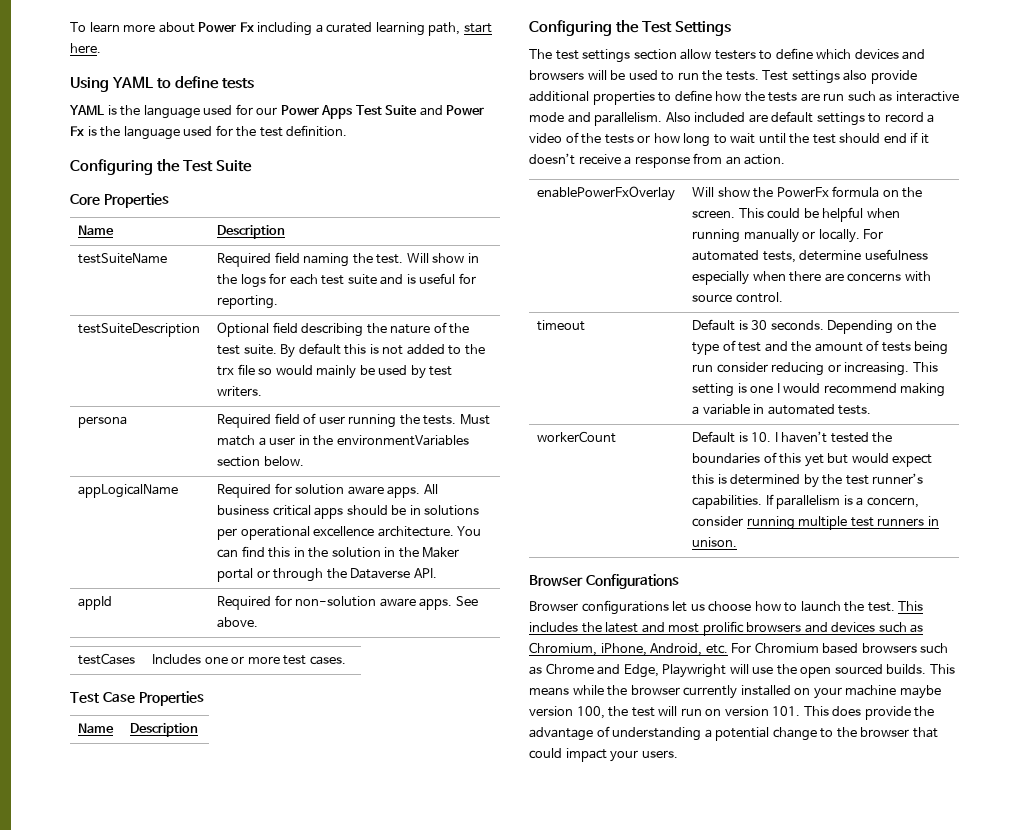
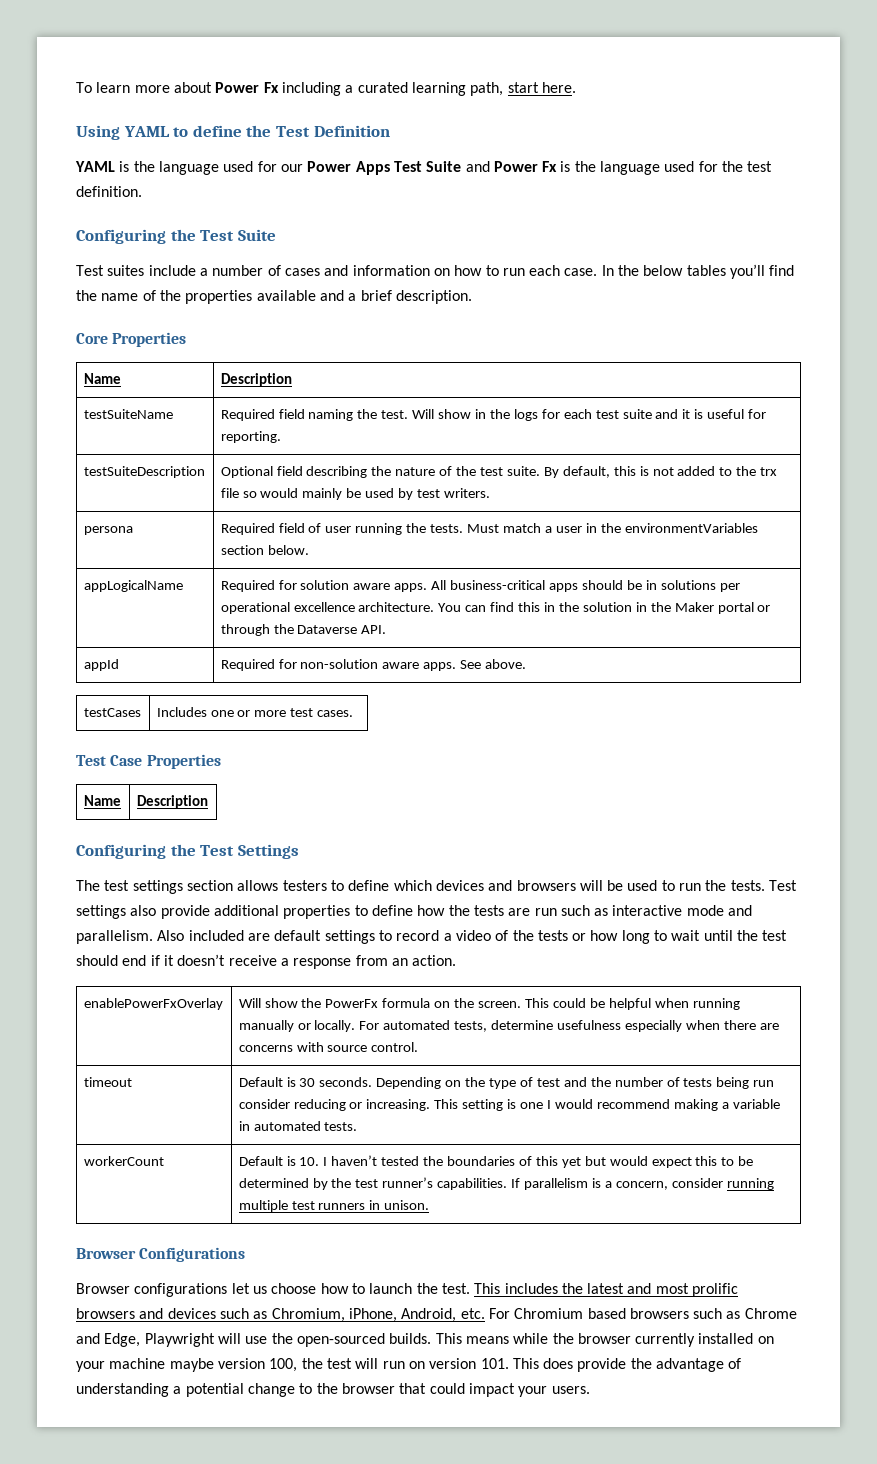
[222,78,255,89] tests -> [246,125,390,137] the Test Definition
(253, 166) none -> [76,264,795,279] [76,290,472,304] // Test suites include a number of cases and information on how to run each case. In the below tables you’ll find the name of the properties available and a brief description.
(404, 279) none -> [682,409,691,419] it
[298,343,341,355] default -> [562,466,610,478] default,
[217,505,311,516] business critical -> [450,580,546,590] business-critical
[680,49,712,60] allow -> [237,880,279,891] allows
[814,342,863,352] amount -> [614,1077,663,1087] number
[717,474,727,484] is -> [721,1156,754,1166] to be
[800,664,883,678] open sourced -> [296,1333,385,1347] open-sourced

